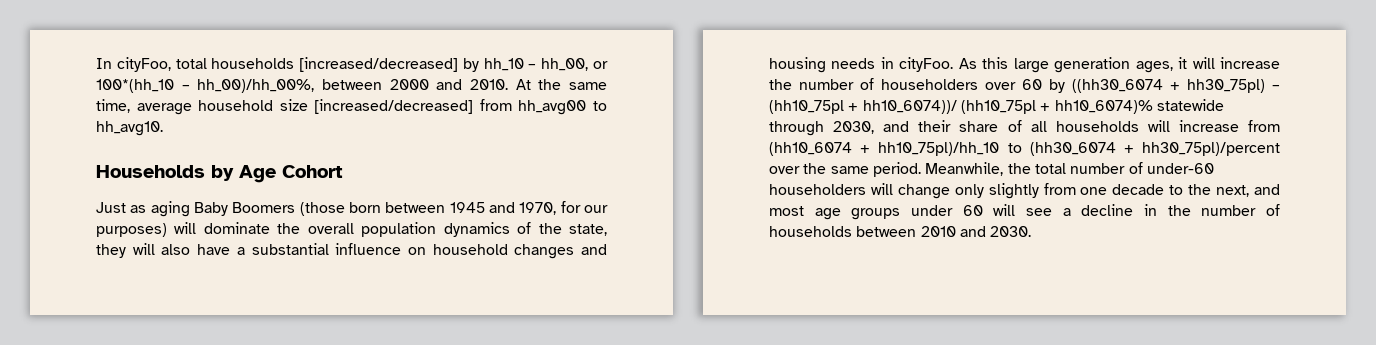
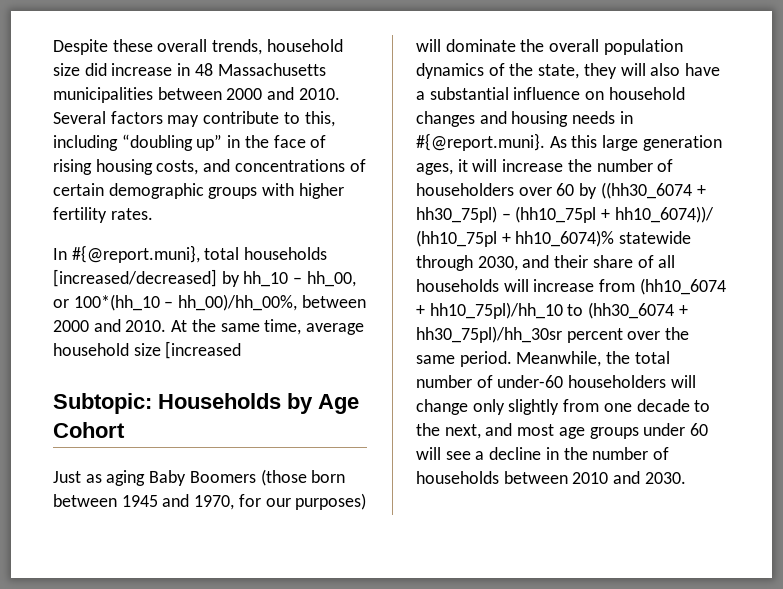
[96,57,171,72] In cityFoo, -> [53,39,343,55] [53,63,326,76] [53,87,340,103] [53,111,335,127] [53,134,327,151] [53,159,366,175] [53,183,344,199] [53,207,153,223] [53,245,200,263] Despite these overall trends, household size did increase in 48 Massachusetts municipalities between 2000 and 2010. Several factors may contribute to this, including “doubling up” in the face of rising housing costs, and concentrations of certain demographic groups with higher fertility rates. // In #{@report.muni},
[314,99,607,115] [96,121,163,136] [increased/decreased] from hh_avg00 to hh_avg10. // -> [165,341,242,359] [53,393,152,414] [increased // Subtopic:
[899,57,954,72] cityFoo. -> [416,133,545,151] #{@report.muni}.
[1142,142,1280,156] hh30_75pl)/percent -> [416,326,623,343] hh30_75pl)/hh_30sr percent

